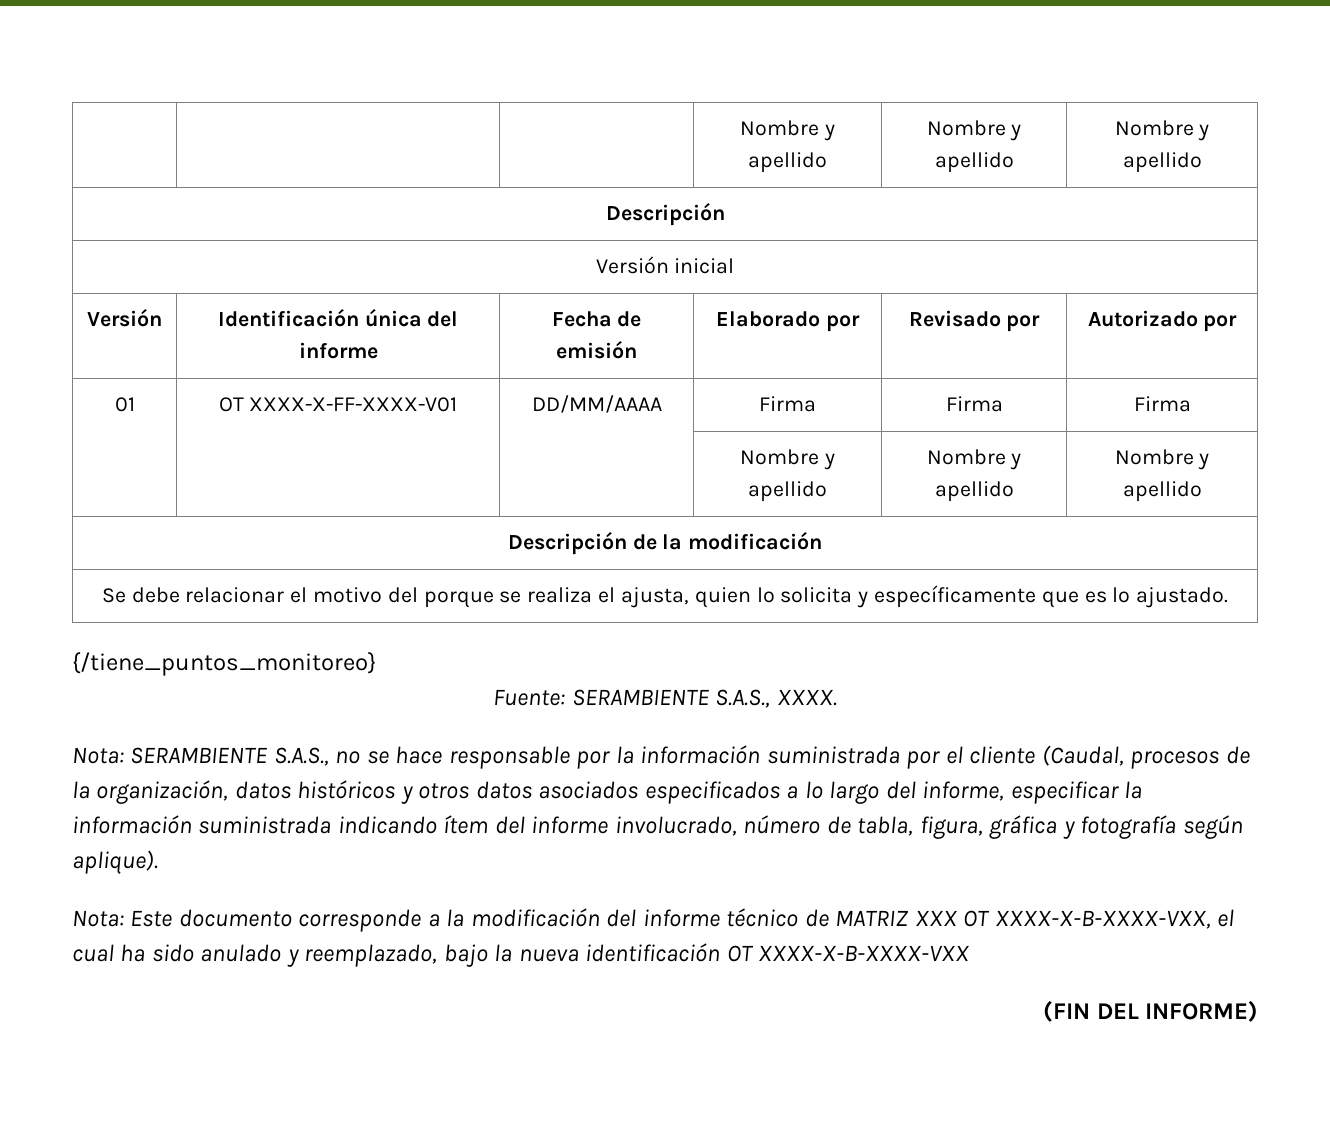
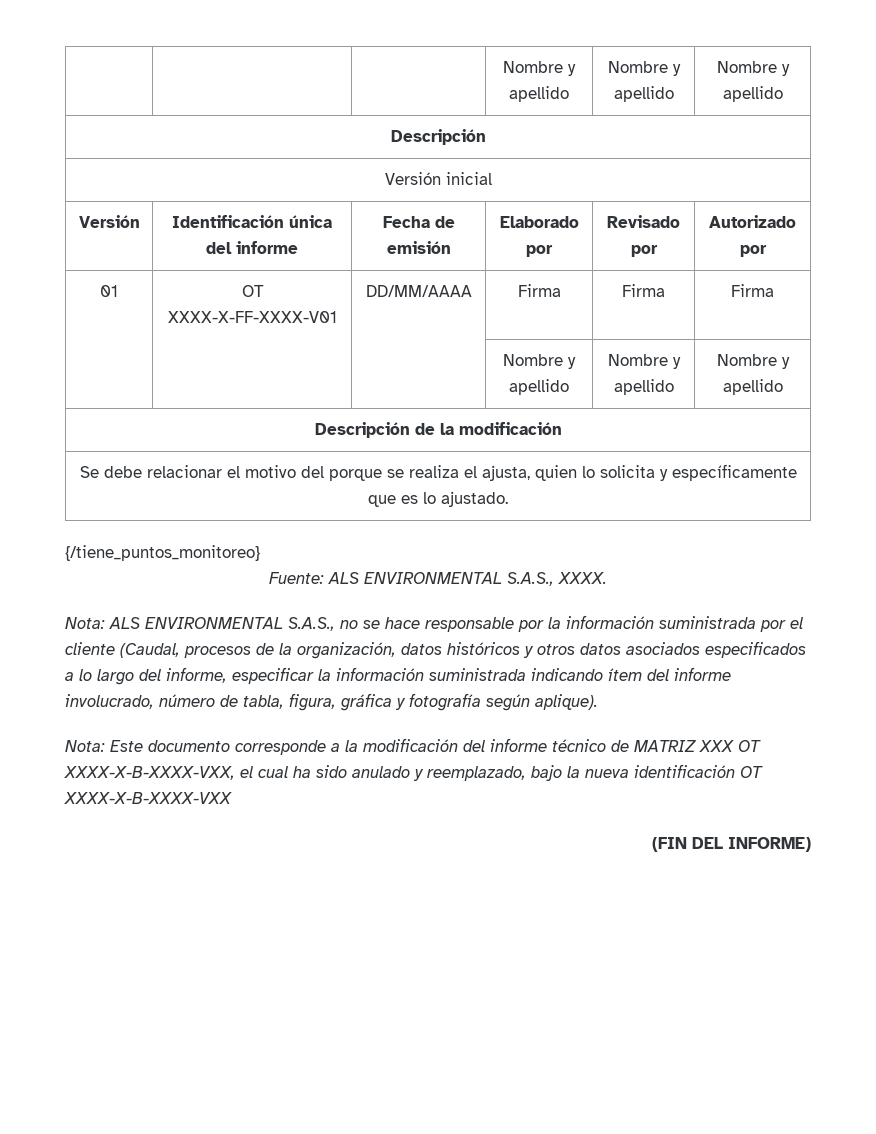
[571,689,709,706] SERAMBIENTE -> [328,572,502,584] ALS ENVIRONMENTAL
[130,747,268,764] SERAMBIENTE -> [109,617,283,629] ALS ENVIRONMENTAL

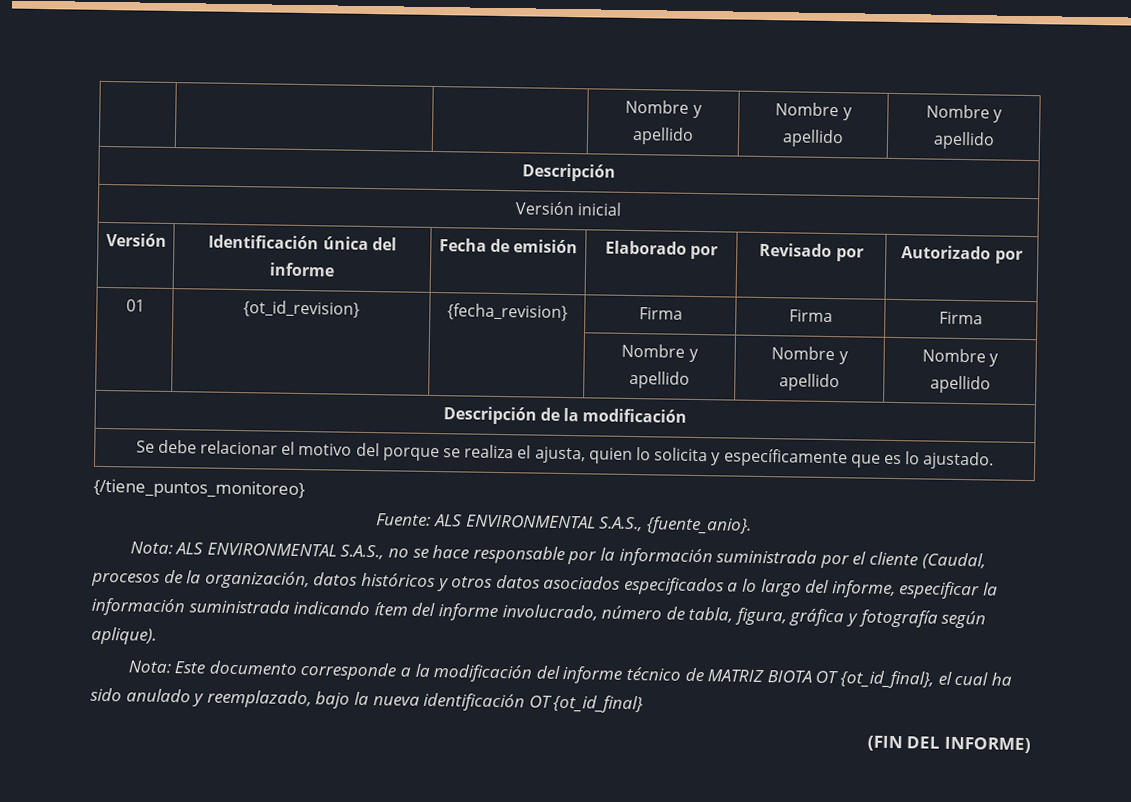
[241,285,264,297] [167,311,337,323] [365,285,472,297] OT XXXX-X-FF-XXXX-V01 | DD/MM/AAAA -> [243,300,360,318] [447,303,568,322] {ot_id_revision} | {fecha_revision}
[558,572,607,584] XXXX. -> [646,516,752,535] {fuente_anio}.
[699,740,761,752] [64,766,235,780] XXX OT XXXX-X-B-XXXX-VXX, -> [766,670,934,689] BIOTA OT {ot_id_final},
[64,792,232,804] XXXX-X-B-XXXX-VXX -> [553,694,644,714] {ot_id_final}

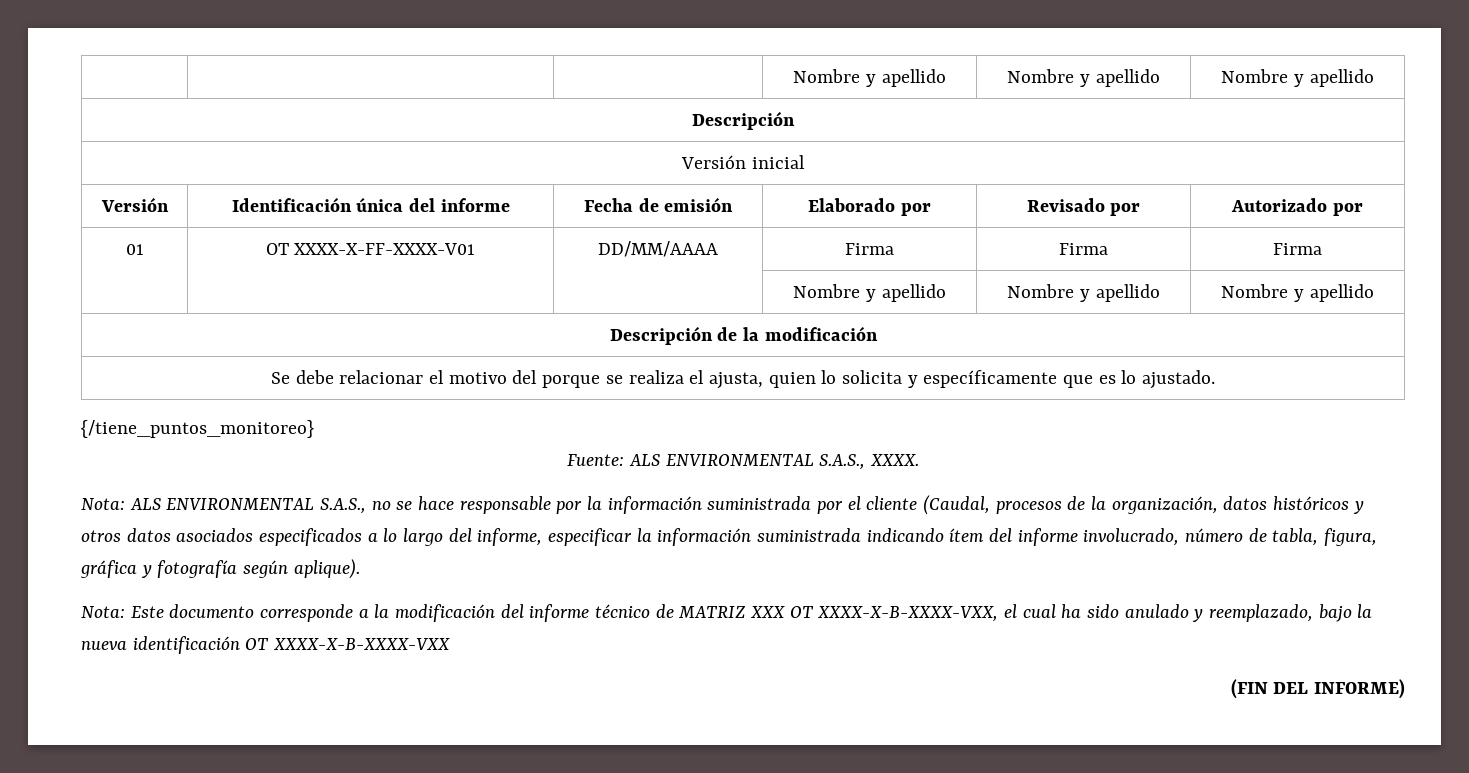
[243,300,360,318] [447,303,568,322] {ot_id_revision} | {fecha_revision} -> [265,243,476,255] [598,241,718,257] OT XXXX-X-FF-XXXX-V01 | DD/MM/AAAA
[646,516,752,535] {fuente_anio}. -> [869,454,919,466] XXXX.
[766,670,934,689] BIOTA OT {ot_id_final}, -> [750,606,999,622] XXX OT XXXX-X-B-XXXX-VXX,
[553,694,644,714] {ot_id_final} -> [273,638,451,650] XXXX-X-B-XXXX-VXX

